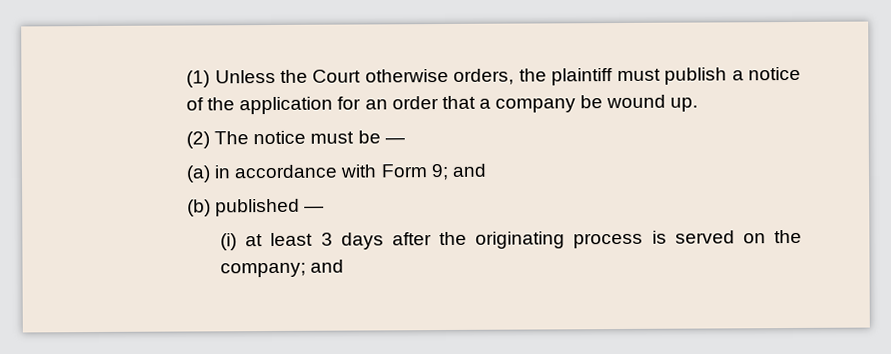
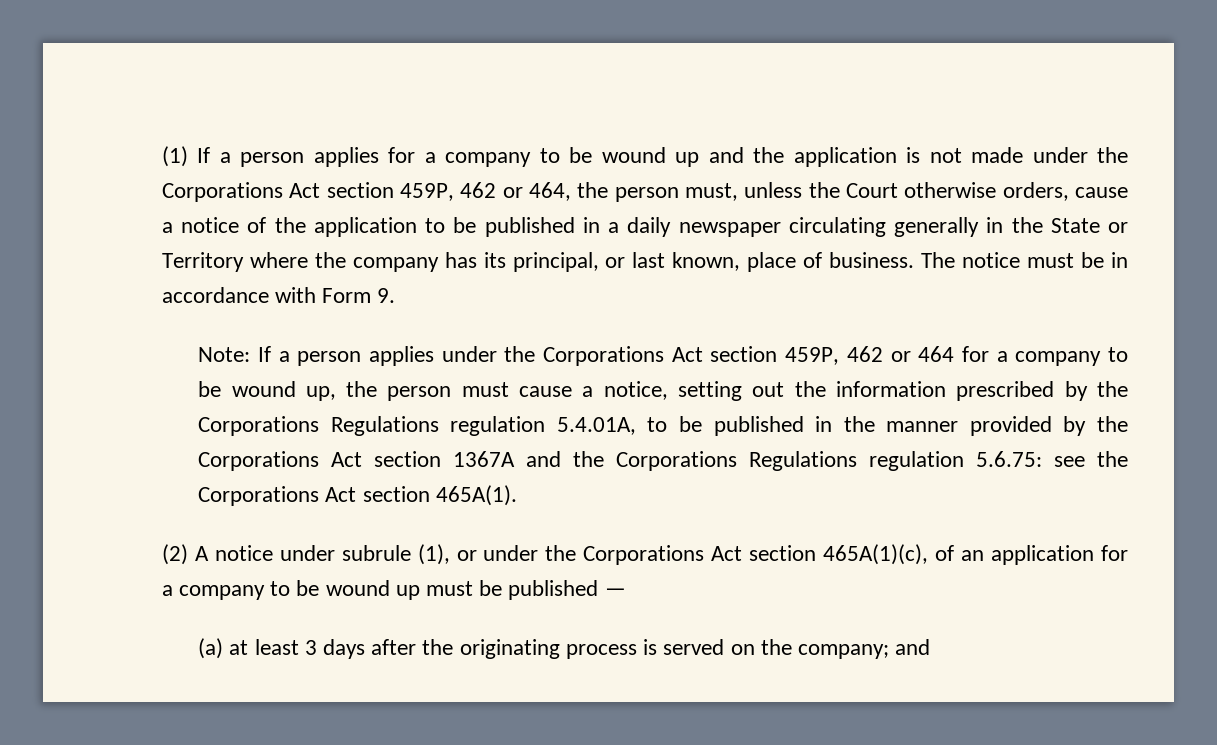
[214,67,728,86] Unless the Court otherwise orders, the plaintiff must publish -> [197,147,1128,167] [161,182,1129,202] If a person applies for a company to be wound up and the application is not made under the Corporations Act section 459P, 462 or 464, the person must, unless the Court otherwise orders, cause
[337,94,699,113] [186,131,211,149] for an order that a company be wound up. // (2) -> [425,217,1129,237] [161,252,915,272] to be published in a daily newspaper circulating generally in the State or Territory where the company has its principal, or last known, place of business.
[384,137,405,144] [186,165,212,183] — // (a) -> (1105, 260) none
[430,163,486,181] [187,199,212,217] 9; and // (b) -> [377,288,396,303] [198,346,1128,366] [198,381,1128,401] [198,416,1128,436] [198,451,1128,471] [198,485,517,506] [161,544,1128,565] [161,580,503,600] 9. // Note: If a person applies under the Corporations Act section 459P, 462 or 464 for a company to be wound up, the person must cause a notice, setting out the information prescribed by the Corporations Regulations regulation 5.4.01A, to be published in the manner provided by the Corporations Act section 1367A and the Corporations Regulations regulation 5.6.75: see the Corporations Act section 465A(1). // (2) A notice under subrule (1), or under the Corporations Act section 465A(1)(c), of an application for a company to be wound up must be
[220,233,238,251] (i) -> [198,638,224,659] (a)

